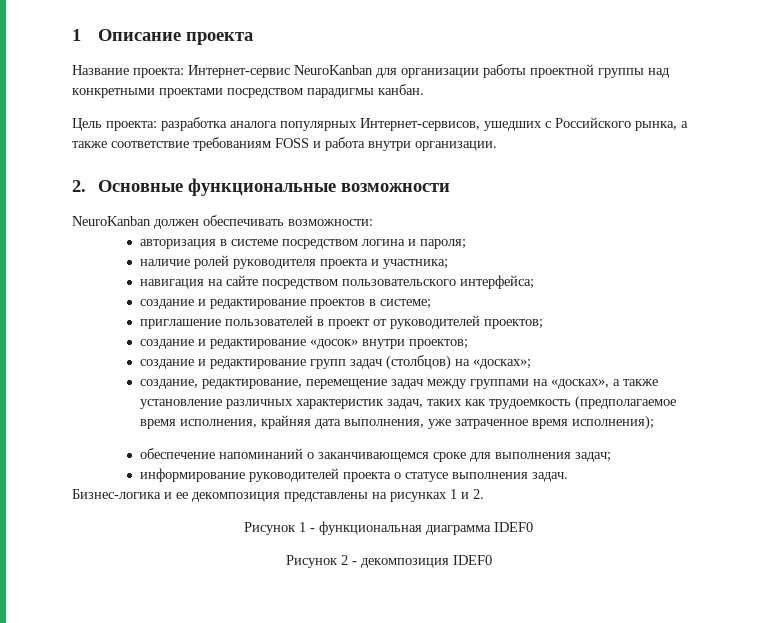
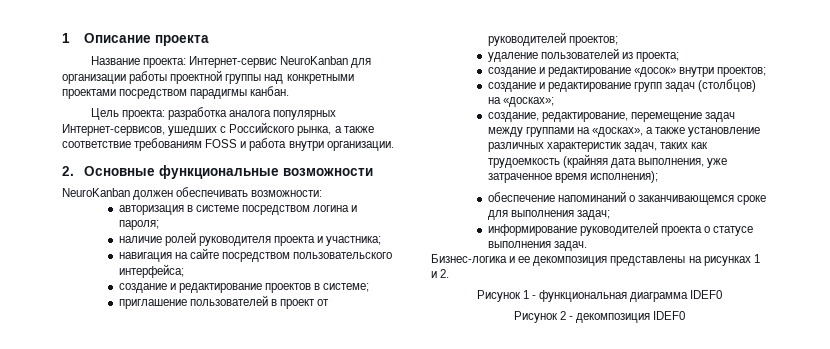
(544, 324) none -> [487,48,679,62] // удаление пользователей из проекта;
[575,395,677,410] [140,415,312,429] (предполагаемое время исполнения, крайняя -> [562,154,608,168] (крайняя

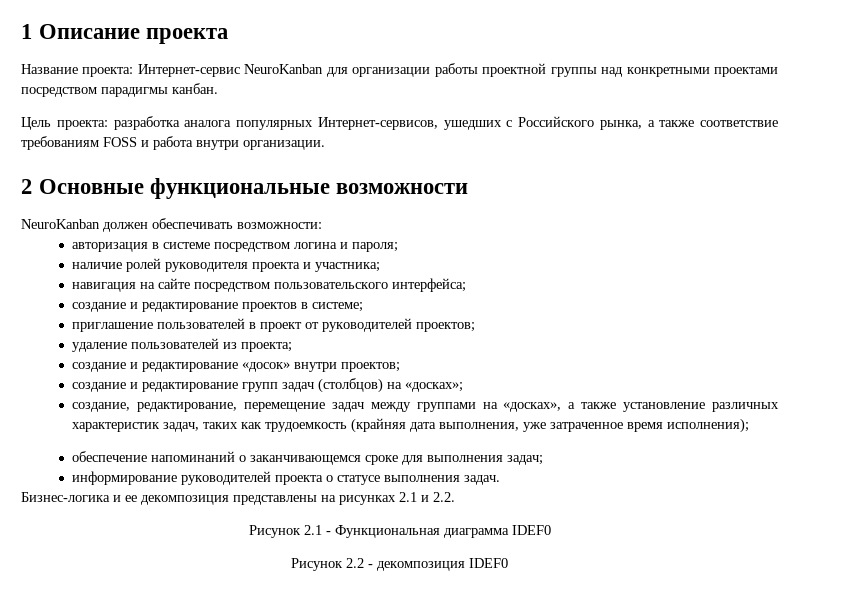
[62,166,74,176] 2. -> [21,179,32,194] 2
[753,254,760,263] [431,269,450,278] [476,290,628,302] 1 и 2. // Рисунок 1 - функциональная -> [399,492,455,502] [248,525,440,538] 2.1 и 2.2. // Рисунок 2.1 - Функциональная
[559,311,566,320] 2 -> [346,558,364,568] 2.2

